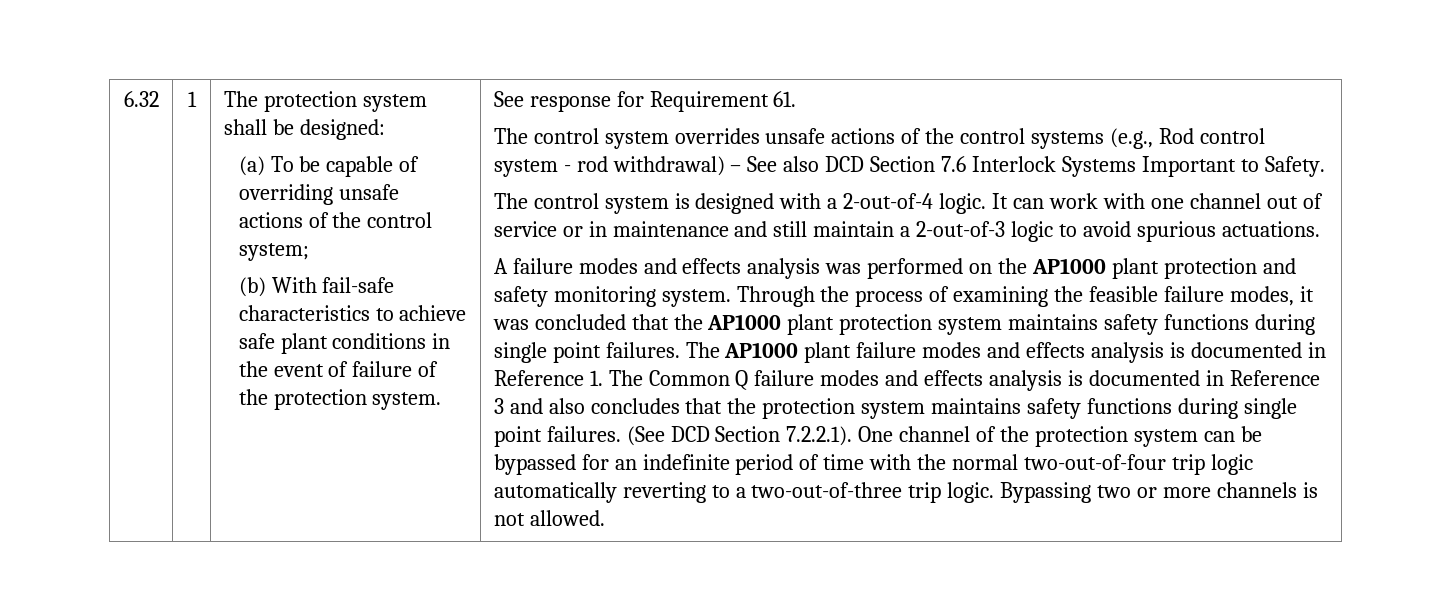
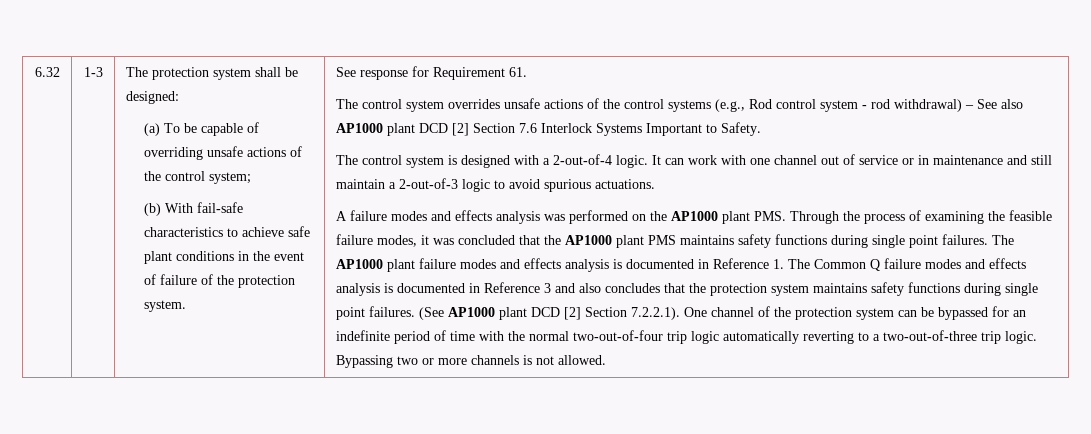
[187,91,197,107] 1 -> [83,67,103,77] 1-3
[825,156,865,172] DCD -> [335,123,469,136] AP1000 plant DCD [2]
[1163,258,1296,279] [493,286,731,307] protection and safety monitoring system. -> [753,211,786,221] PMS.
[839,314,1003,335] protection system -> [647,235,676,245] PMS
[670,426,710,442] DCD -> [447,307,581,320] AP1000 plant DCD [2]

